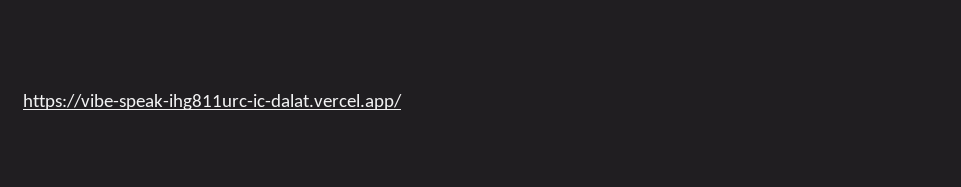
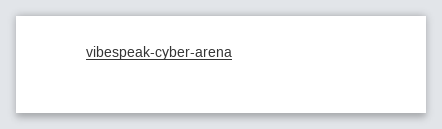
[23,94,402,110] https://vibe-speak-ihg811urc-ic-dalat.vercel.app/ -> [86,46,232,60] vibespeak-cyber-arena

